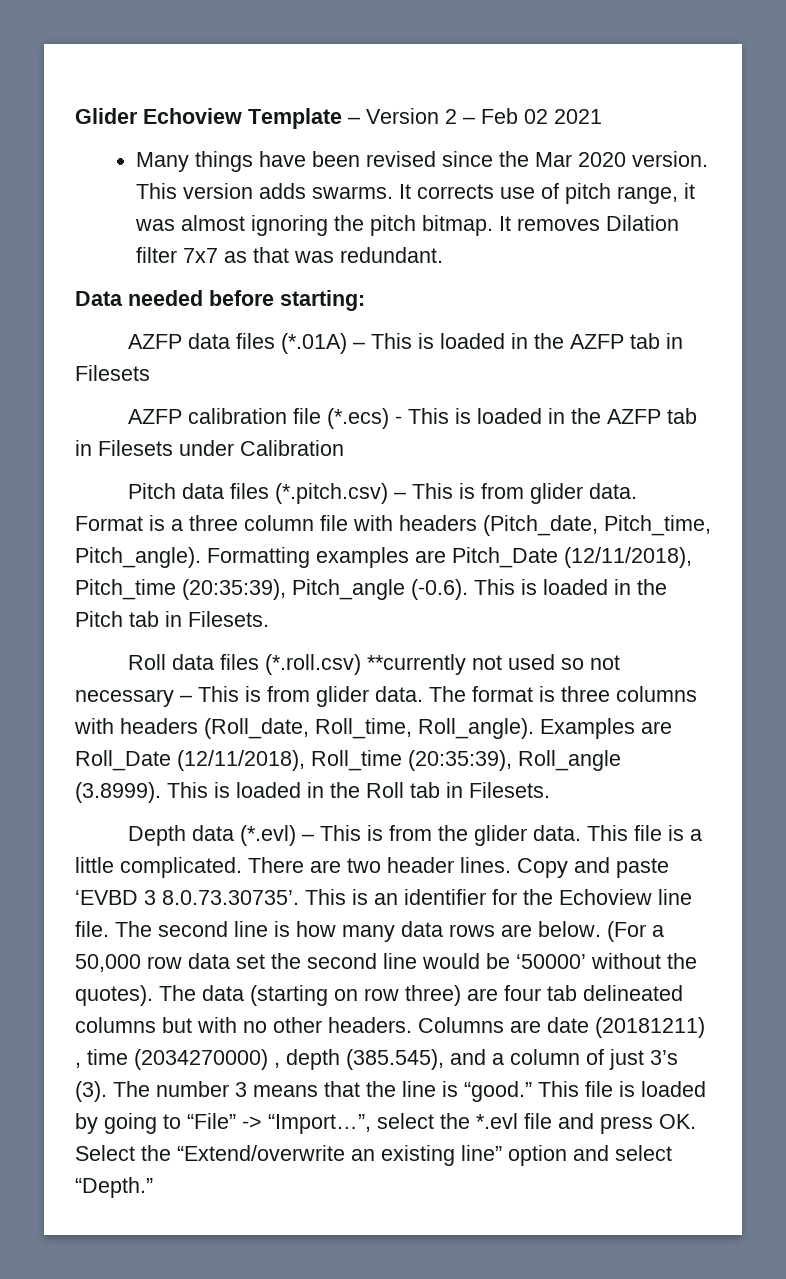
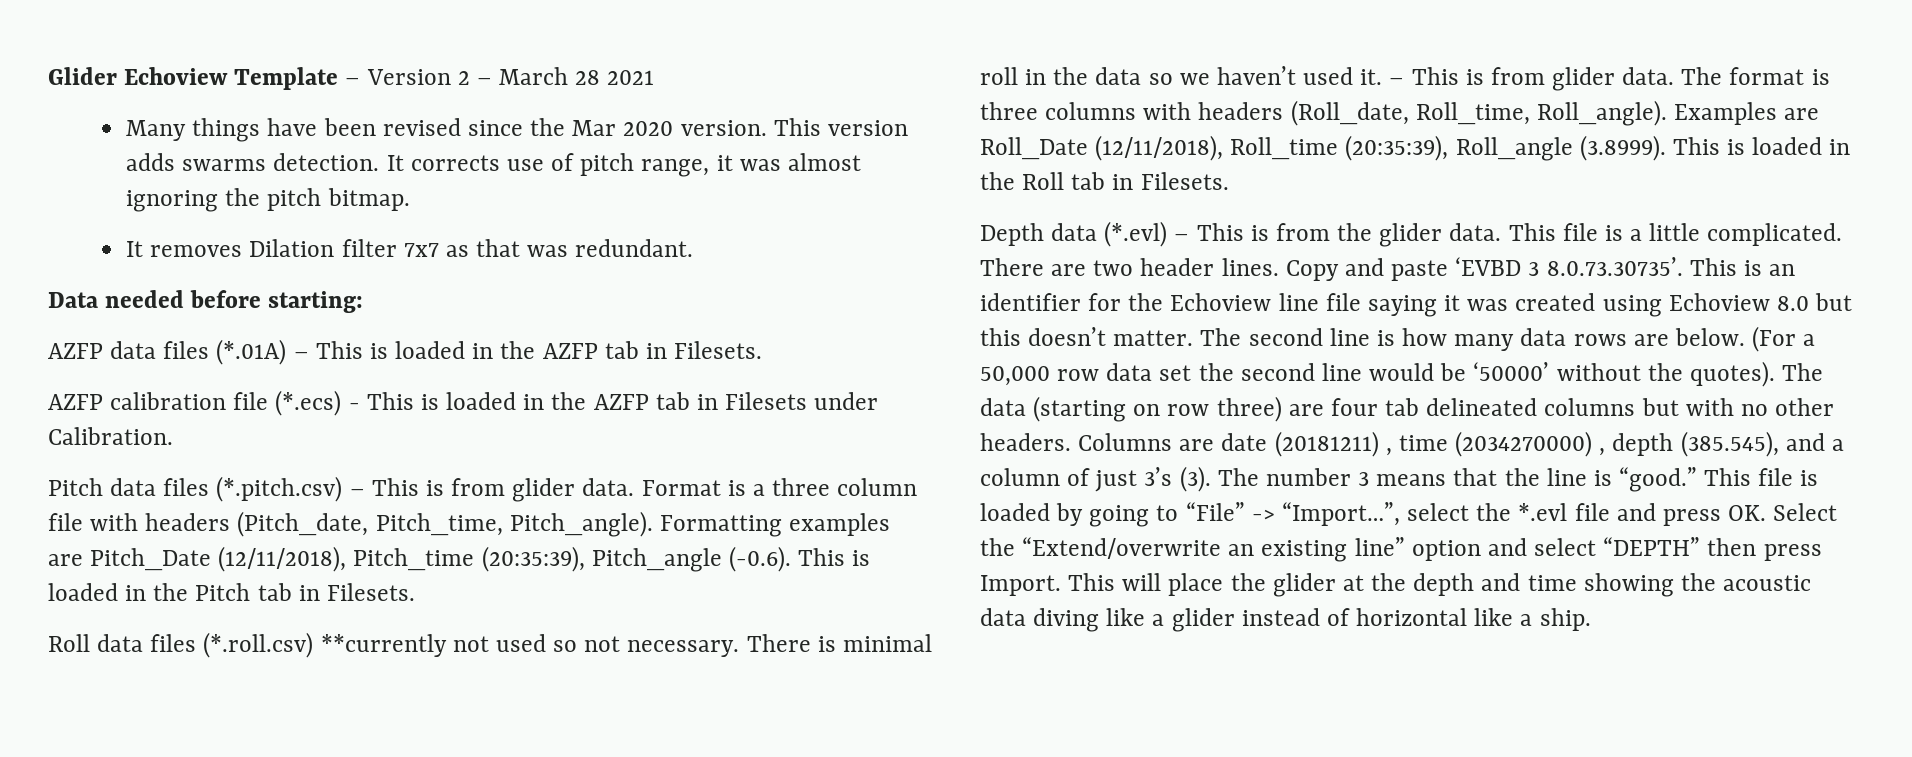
[481,108,548,124] Feb 02 -> [499,67,601,85] March 28
[312,186,394,199] swarms. -> [182,153,380,171] swarms detection.
(494, 225) none -> (410, 199) //
[75,365,150,381] Filesets -> [674,341,763,359] Filesets.
[240,440,344,456] Calibration -> [48,427,173,445] Calibration.
[75,689,174,707] necessary -> [627,634,932,657] [980,66,1383,85] necessary. There is minimal roll in the data so we haven’t used it.
[75,921,109,937] file. -> [1325,293,1853,317] [980,327,1194,346] file saying it was created using Echoview 8.0 but this doesn’t matter.
[75,1177,153,1198] “Depth.” -> [1603,537,1822,561] [980,573,1812,597] [980,608,1591,632] “DEPTH” then press Import. This will place the glider at the depth and time showing the acoustic data diving like a glider instead of horizontal like a ship.

